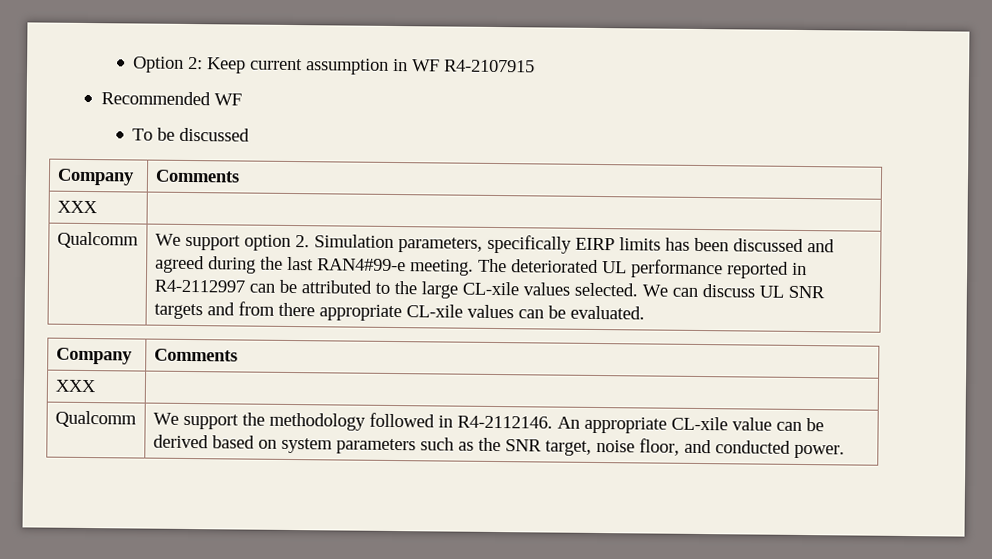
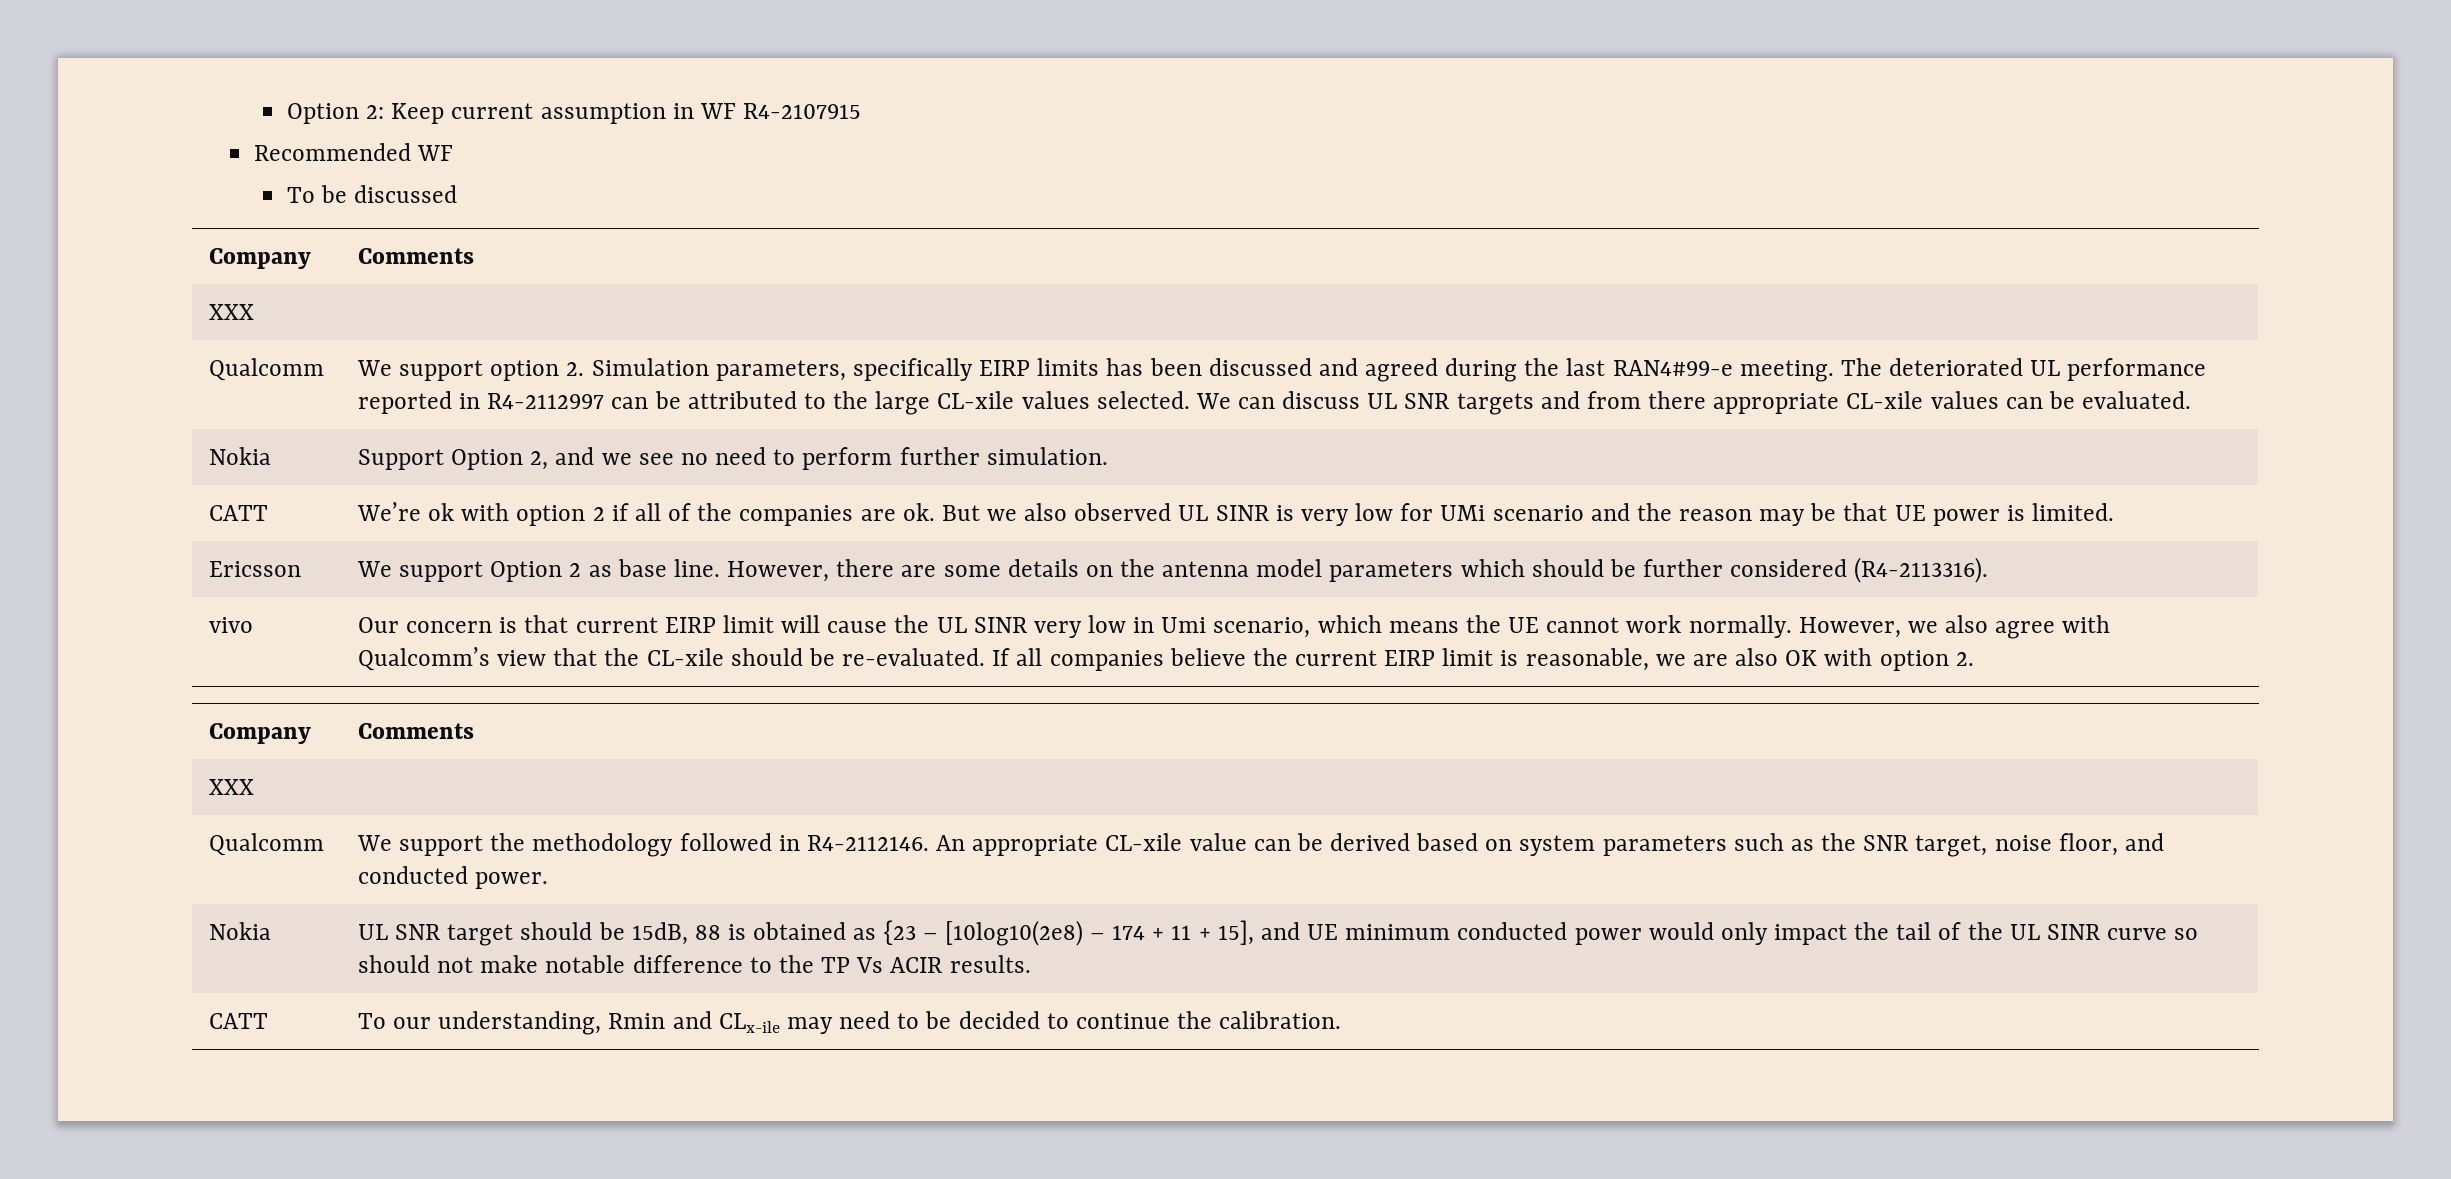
(645, 312) none -> [208,447,271,465] [357,447,1108,470] [208,505,268,521] [356,502,2115,526] [208,561,301,577] [356,557,1989,583] [208,617,253,633] [357,615,2111,639] [357,647,1974,671] // Nokia | Support Option 2, and we see no need to perform further simulation. // CATT | We’re ok with option 2 if all of the companies are ok. But we also observed UL SINR is very low for UMi scenario and the reason may be that UE power is limited. // Ericsson | We support Option 2 as base line. However, there are some details on the antenna model parameters which should be further considered (R4-2113316). // vivo | Our concern is that current EIRP limit will cause the UL SINR very low in Umi scenario, which means the UE cannot work normally. However, we also agree with Qualcomm’s view that the CL-xile should be re-evaluated. If all companies believe the current EIRP limit is reasonable, we are also OK with option 2.
(845, 451) none -> [208,922,271,940] [357,920,2199,946] [357,955,1031,973] [208,1013,268,1029] [357,1011,1342,1035] // Nokia | UL SNR target should be 15dB, 88 is obtained as {23 – [10log10(2e8) – 174 + 11 + 15], and UE minimum conducted power would only impact the tail of the UL SINR curve so should not make notable difference to the TP Vs ACIR results. // CATT | To our understanding, Rmin and CLx-ile may need to be decided to continue the calibration.

